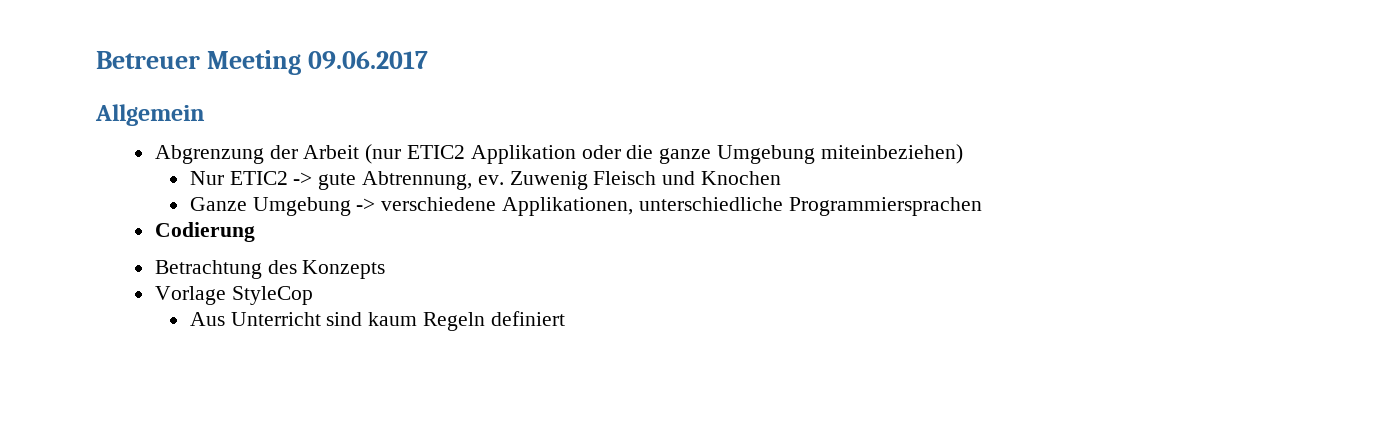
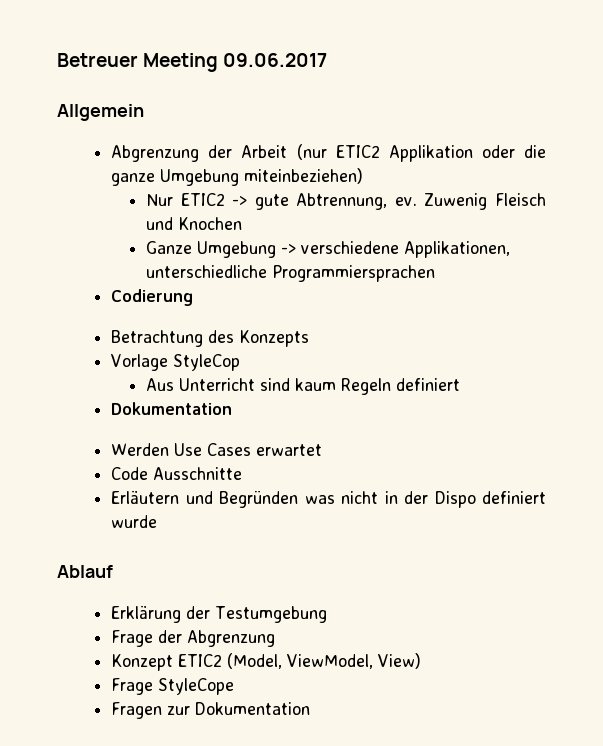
(565, 318) none -> [111,402,233,415] [111,443,323,456] [111,467,243,480] [111,491,546,508] [111,515,158,528] [57,565,113,578] [111,606,328,623] [111,630,276,647] [111,653,422,671] [111,678,235,695] [111,702,311,719] // Dokumentation // Werden Use Cases erwartet // Code Ausschnitte // Erläutern und Begründen was nicht in der Dispo definiert wurde // Ablauf // Erklärung der Testumgebung // Frage der Abgrenzung // Konzept ETIC2 (Model, ViewModel, View) // Frage StyleCope // Fragen zur Dokumentation

